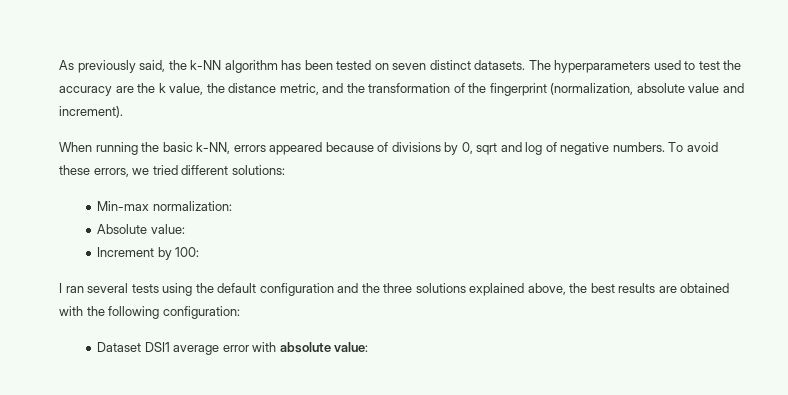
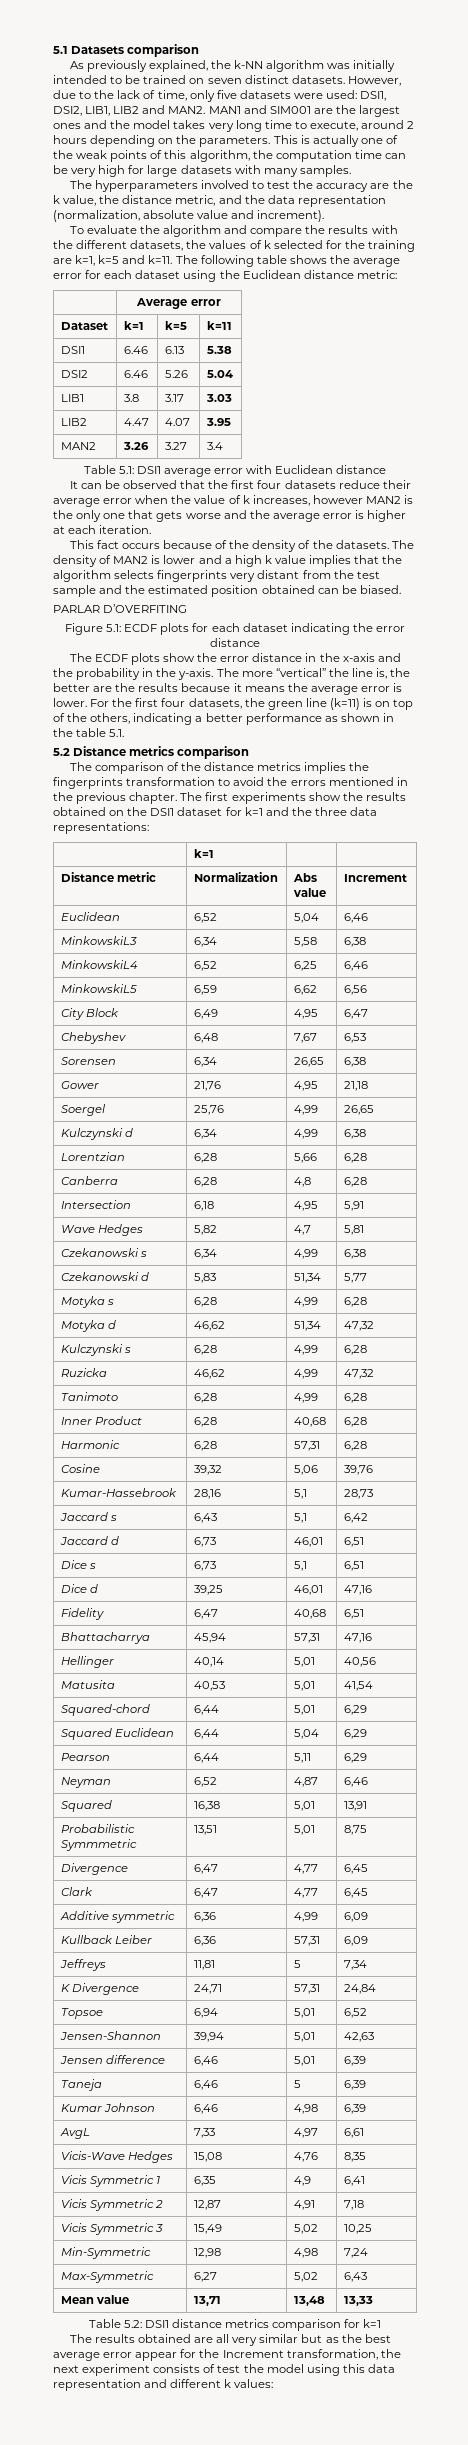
(59, 65) none -> [53,44,200,57] 5.1 Datasets comparison //
[139,60,166,72] said, -> [148,60,208,72] explained,
[281,60,526,70] has been tested on seven distinct datasets. -> [327,60,396,72] [53,75,401,86] [53,90,387,102] [53,105,401,117] [53,120,415,132] [53,135,398,147] [53,150,406,162] [53,165,351,177] was initially intended to be trained on seven distinct datasets. However, due to the lack of time, only five datasets were used: DSI1, DSI2, LIB1, LIB2 and MAN2. MAN1 and SIM001 are the largest ones and the model takes very long time to execute, around 2 hours depending on the parameters. This is actually one of the weak points of this algorithm, the computation time can be very high for large datasets with many samples. //
[653,60,681,70] used -> [200,180,249,189] involved
[368,83,547,96] transformation of the fingerprint -> [267,195,386,207] data representation
[59,142,718,155] [59,165,285,177] [97,201,232,211] [97,224,185,234] [97,247,200,260] [59,283,730,296] [59,306,240,319] [97,342,369,355] When running the basic k-NN, errors appeared because of divisions by 0, sqrt and log of negative numbers. To avoid these errors, we tried different solutions: // Min-max normalization: // Absolute value: // Increment by 100: // I ran several tests using the default configuration and the three solutions explained above, the best results are obtained with the following configuration: // Dataset DSI1 average error with absolute value: -> [69,225,398,237] [53,240,416,252] [53,255,401,267] [53,270,397,282] [136,298,221,309] [60,322,108,330] [123,321,144,330] [164,321,187,330] [206,321,232,330] [60,346,85,354] [123,346,148,354] [164,346,184,354] [206,346,232,354] [60,370,88,378] [123,370,148,378] [164,370,188,378] [206,370,233,378] [60,394,84,402] [123,394,139,402] [164,394,184,402] [205,394,232,402] [60,418,87,426] [123,418,149,426] [164,418,190,426] [205,418,231,426] [60,442,96,450] [122,442,149,450] [164,442,187,450] [206,442,223,450] [83,465,387,477] [69,480,411,489] [53,495,414,507] [53,510,407,522] [53,525,152,534] [69,540,414,552] [53,555,403,567] [53,570,380,582] [53,585,401,597] [53,604,188,613] [65,623,405,635] [210,638,260,647] [69,653,401,665] [53,668,411,680] [53,683,403,695] [53,698,414,710] [53,713,394,725] [53,728,125,737] [53,746,250,759] [69,762,370,774] [53,777,408,789] [53,792,406,804] [53,807,378,816] [53,822,149,834] [193,849,214,858] [60,872,156,882] [193,872,278,882] [292,873,317,882] [292,888,326,897] [343,874,407,882] [60,912,120,921] [193,913,217,923] [293,913,319,923] [343,913,368,923] [60,936,137,945] [193,937,217,947] [293,937,317,947] [343,937,366,947] [60,960,138,969] [193,961,217,971] [293,961,317,971] [343,961,368,971] [60,984,137,993] [193,985,217,995] [293,985,317,995] [343,985,367,995] [60,1008,119,1020] [193,1009,218,1019] [293,1009,318,1019] [343,1009,368,1019] [60,1032,126,1044] [193,1033,218,1043] [293,1033,317,1043] [343,1033,366,1043] [60,1057,116,1065] [193,1057,217,1067] [293,1057,324,1067] [343,1057,366,1067] [60,1081,99,1089] [193,1081,221,1091] [293,1081,318,1091] [343,1081,368,1091] [60,1104,106,1116] [193,1105,224,1115] [293,1105,318,1115] [343,1105,374,1115] [60,1128,133,1140] [193,1129,217,1139] [293,1129,318,1139] [343,1129,366,1139] [60,1152,125,1161] [193,1153,217,1163] [293,1153,317,1163] [343,1153,367,1163] [60,1176,118,1185] [193,1177,217,1187] [293,1177,311,1187] [343,1177,367,1187] [60,1200,131,1209] [193,1201,214,1211] [293,1201,318,1211] [343,1201,364,1211] [60,1224,143,1236] [193,1225,217,1235] [293,1225,311,1235] [343,1225,364,1235] [60,1248,147,1257] [193,1249,217,1259] [293,1249,318,1259] [343,1249,366,1259] [60,1272,149,1281] [193,1273,216,1283] [293,1273,321,1283] [343,1273,367,1283] [60,1296,114,1308] [193,1297,217,1307] [293,1297,318,1307] [343,1297,367,1307] [60,1320,116,1332] [193,1321,225,1331] [293,1321,321,1331] [343,1321,374,1331] [60,1344,131,1356] [193,1345,217,1355] [293,1345,318,1355] [343,1345,367,1355] [60,1368,107,1377] [193,1369,225,1379] [293,1369,318,1379] [343,1369,374,1379] [60,1392,118,1401] [193,1393,217,1403] [293,1393,318,1403] [343,1393,367,1403] [60,1416,142,1425] [193,1417,217,1427] [293,1417,326,1427] [343,1417,367,1427] [60,1440,120,1449] [193,1441,217,1451] [293,1441,320,1451] [343,1441,367,1451] [60,1464,100,1473] [193,1465,222,1475] [293,1465,318,1475] [343,1465,373,1475] [60,1488,177,1497] [193,1489,221,1499] [293,1489,307,1499] [343,1489,373,1499] [59,1512,117,1521] [193,1513,217,1523] [293,1513,307,1523] [343,1513,368,1523] [59,1536,119,1545] [193,1537,216,1547] [293,1537,323,1547] [343,1537,364,1547] [60,1560,96,1569] [193,1561,216,1571] [293,1561,307,1571] [343,1561,364,1571] [60,1584,98,1593] [193,1585,223,1595] [293,1585,323,1595] [343,1585,372,1595] [60,1608,104,1620] [193,1609,218,1619] [293,1609,326,1619] [343,1609,364,1619] [60,1632,150,1644] [193,1633,226,1643] [293,1633,320,1643] [343,1633,372,1643] [60,1656,114,1668] [193,1657,224,1667] [293,1657,315,1667] [343,1657,376,1667] [60,1680,115,1689] [193,1681,225,1691] [293,1681,315,1691] [343,1681,373,1691] [60,1704,150,1716] [193,1705,219,1715] [293,1705,315,1715] [343,1705,367,1715] [60,1728,174,1740] [193,1729,219,1739] [293,1729,319,1739] [343,1729,367,1739] [60,1753,110,1761] [193,1753,219,1763] [293,1753,311,1763] [343,1753,367,1763] [60,1777,111,1788] [193,1777,217,1787] [293,1777,318,1787] [343,1777,368,1787] [60,1800,112,1812] [193,1801,220,1811] [293,1801,315,1811] [343,1801,367,1811] [60,1824,135,1833] [60,1839,137,1851] [193,1825,217,1835] [293,1825,315,1835] [343,1825,367,1835] [60,1863,128,1875] [193,1864,218,1874] [293,1864,318,1874] [343,1864,368,1874] [60,1887,93,1896] [193,1888,218,1898] [293,1888,318,1898] [343,1888,368,1898] [59,1911,175,1923] [193,1912,216,1922] [293,1912,318,1922] [343,1912,368,1922] [60,1935,152,1944] [193,1936,216,1946] [293,1936,320,1946] [343,1936,368,1946] [59,1959,106,1971] [193,1960,215,1970] [293,1960,301,1968] [343,1960,367,1970] [60,1983,139,1995] [193,1984,222,1994] [293,1984,320,1994] [343,1984,376,1994] [60,2008,103,2019] [193,2008,218,2018] [293,2008,315,2018] [343,2008,367,2018] [59,2031,161,2040] [193,2032,224,2042] [293,2032,315,2042] [343,2032,374,2042] [59,2055,165,2064] [193,2056,218,2066] [293,2056,315,2066] [343,2056,366,2066] [60,2079,102,2091] [193,2080,218,2090] [293,2080,301,2088] [343,2080,366,2090] [60,2103,155,2112] [193,2104,218,2114] [293,2104,318,2114] [343,2104,366,2114] [59,2128,90,2139] [193,2128,215,2138] [293,2128,318,2138] [343,2128,364,2138] [60,2151,173,2163] [193,2152,222,2162] [293,2152,318,2162] [343,2152,366,2162] [60,2175,160,2187] [193,2176,216,2186] [293,2176,311,2186] [343,2176,365,2186] [60,2199,163,2211] [193,2200,221,2210] [293,2200,315,2210] [343,2200,364,2210] [60,2223,163,2235] [193,2224,222,2234] [293,2224,318,2234] [343,2224,372,2234] [60,2247,151,2259] [193,2248,221,2258] [293,2248,318,2258] [343,2248,368,2258] [60,2271,154,2283] [193,2272,217,2282] [293,2272,318,2282] [343,2272,367,2282] [60,2295,129,2304] [193,2296,221,2306] [293,2296,325,2306] [343,2296,373,2306] [88,2319,382,2331] [69,2334,391,2346] [53,2349,401,2361] [53,2364,395,2376] [53,2379,274,2391] To evaluate the algorithm and compare the results with the different datasets, the values of k selected for the training are k=1, k=5 and k=11. The following table shows the average error for each dataset using the Euclidean distance metric: // | Average error // Dataset | k=1 | k=5 | k=11 // DSI1 | 6.46 | 6.13 | 5.38 // DSI2 | 6.46 | 5.26 | 5.04 // LIB1 | 3.8 | 3.17 | 3.03 // LIB2 | 4.47 | 4.07 | 3.95 // MAN2 | 3.26 | 3.27 | 3.4 // Table 5.1: DSI1 average error with Euclidean distance // It can be observed that the first four datasets reduce their average error when the value of k increases, however MAN2 is the only one that gets worse and the average error is higher at each iteration. // This fact occurs because of the density of the datasets. The density of MAN2 is lower and a high k value implies that the algorithm selects fingerprints very distant from the test sample and the estimated position obtained can be biased. // PARLAR D’OVERFITING // Figure 5.1: ECDF plots for each dataset indicating the error distance // The ECDF plots show the error distance in the x-axis and the probability in the y-axis. The more “vertical” the line is, the better are the results because it means the average error is lower. For the first four datasets, the green line (k=11) is on top of the others, indicating a better performance as shown in the table 5.1. // 5.2 Distance metrics comparison // The comparison of the distance metrics implies the fingerprints transformation to avoid the errors mentioned in the previous chapter. The first experiments show the results obtained on the DSI1 dataset for k=1 and the three data representations: // | k=1 | | // Distance metric | Normalization | Abs value | Increment // Euclidean | 6,52 | 5,04 | 6,46 // MinkowskiL3 | 6,34 | 5,58 | 6,38 // MinkowskiL4 | 6,52 | 6,25 | 6,46 // MinkowskiL5 | 6,59 | 6,62 | 6,56 // City Block | 6,49 | 4,95 | 6,47 // Chebyshev | 6,48 | 7,67 | 6,53 // Sorensen | 6,34 | 26,65 | 6,38 // Gower | 21,76 | 4,95 | 21,18 // Soergel | 25,76 | 4,99 | 26,65 // Kulczynski d | 6,34 | 4,99 | 6,38 // Lorentzian | 6,28 | 5,66 | 6,28 // Canberra | 6,28 | 4,8 | 6,28 // Intersection | 6,18 | 4,95 | 5,91 // Wave Hedges | 5,82 | 4,7 | 5,81 // Czekanowski s | 6,34 | 4,99 | 6,38 // Czekanowski d | 5,83 | 51,34 | 5,77 // Motyka s | 6,28 | 4,99 | 6,28 // Motyka d | 46,62 | 51,34 | 47,32 // Kulczynski s | 6,28 | 4,99 | 6,28 // Ruzicka | 46,62 | 4,99 | 47,32 // Tanimoto | 6,28 | 4,99 | 6,28 // Inner Product | 6,28 | 40,68 | 6,28 // Harmonic | 6,28 | 57,31 | 6,28 // Cosine | 39,32 | 5,06 | 39,76 // Kumar-Hassebrook | 28,16 | 5,1 | 28,73 // Jaccard s | 6,43 | 5,1 | 6,42 // Jaccard d | 6,73 | 46,01 | 6,51 // Dice s | 6,73 | 5,1 | 6,51 // Dice d | 39,25 | 46,01 | 47,16 // Fidelity | 6,47 | 40,68 | 6,51 // Bhattacharrya | 45,94 | 57,31 | 47,16 // Hellinger | 40,14 | 5,01 | 40,56 // Matusita | 40,53 | 5,01 | 41,54 // Squared-chord | 6,44 | 5,01 | 6,29 // Squared Euclidean | 6,44 | 5,04 | 6,29 // Pearson | 6,44 | 5,11 | 6,29 // Neyman | 6,52 | 4,87 | 6,46 // Squared | 16,38 | 5,01 | 13,91 // Probabilistic Symmmetric | 13,51 | 5,01 | 8,75 // Divergence | 6,47 | 4,77 | 6,45 // Clark | 6,47 | 4,77 | 6,45 // Additive symmetric | 6,36 | 4,99 | 6,09 // Kullback Leiber | 6,36 | 57,31 | 6,09 // Jeffreys | 11,81 | 5 | 7,34 // K Divergence | 24,71 | 57,31 | 24,84 // Topsoe | 6,94 | 5,01 | 6,52 // Jensen-Shannon | 39,94 | 5,01 | 42,63 // Jensen difference | 6,46 | 5,01 | 6,39 // Taneja | 6,46 | 5 | 6,39 // Kumar Johnson | 6,46 | 4,98 | 6,39 // AvgL | 7,33 | 4,97 | 6,61 // Vicis-Wave Hedges | 15,08 | 4,76 | 8,35 // Vicis Symmetric 1 | 6,35 | 4,9 | 6,41 // Vicis Symmetric 2 | 12,87 | 4,91 | 7,18 // Vicis Symmetric 3 | 15,49 | 5,02 | 10,25 // Min-Symmetric | 12,98 | 4,98 | 7,24 // Max-Symmetric | 6,27 | 5,02 | 6,43 // Mean value | 13,71 | 13,48 | 13,33 // Table 5.2: DSI1 distance metrics comparison for k=1 // The results obtained are all very similar but as the best average error appear for the Increment transformation, the next experiment consists of test the model using this data representation and different k values:

